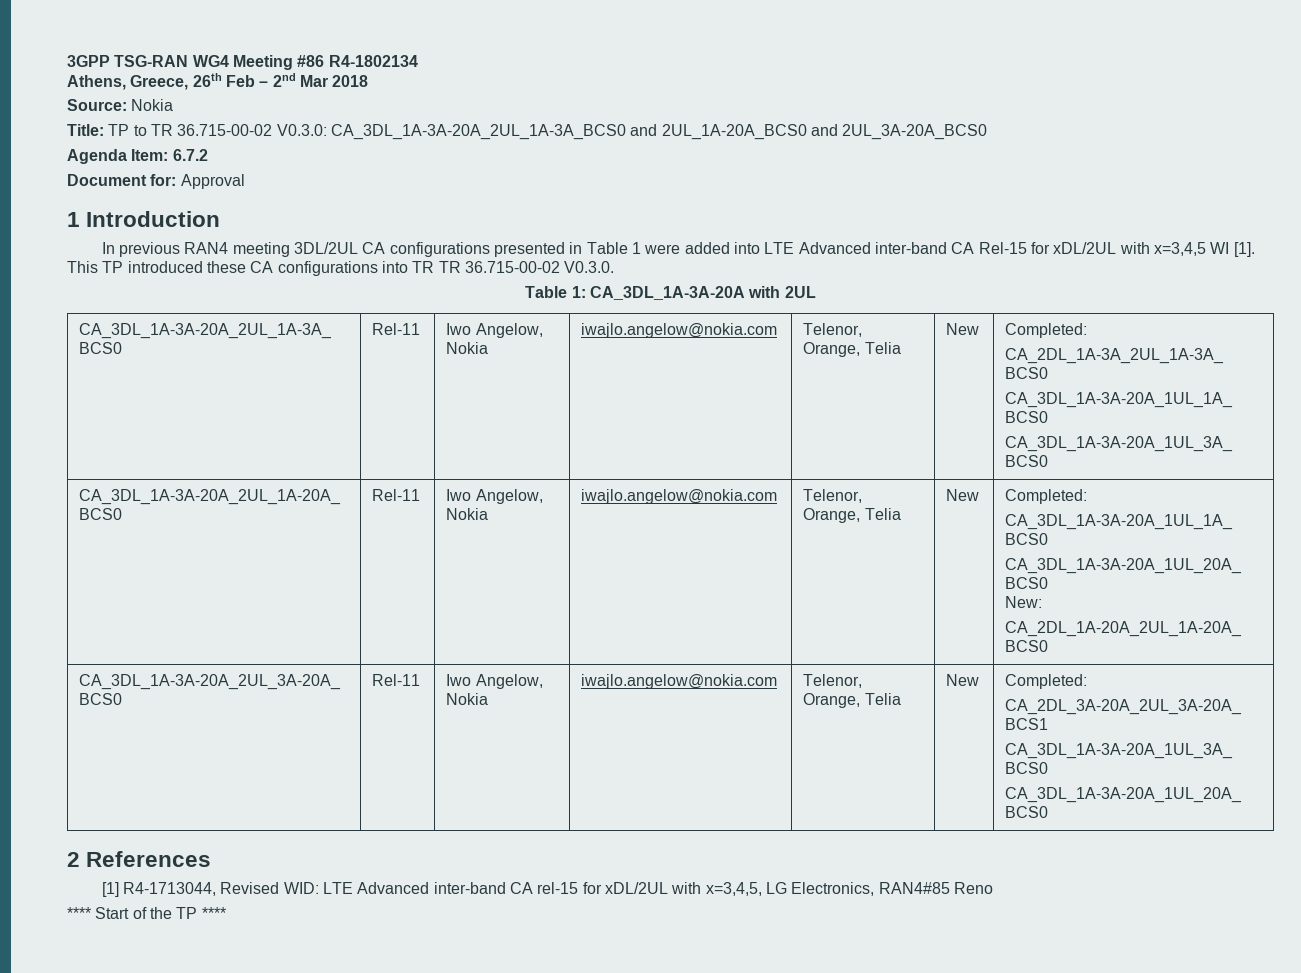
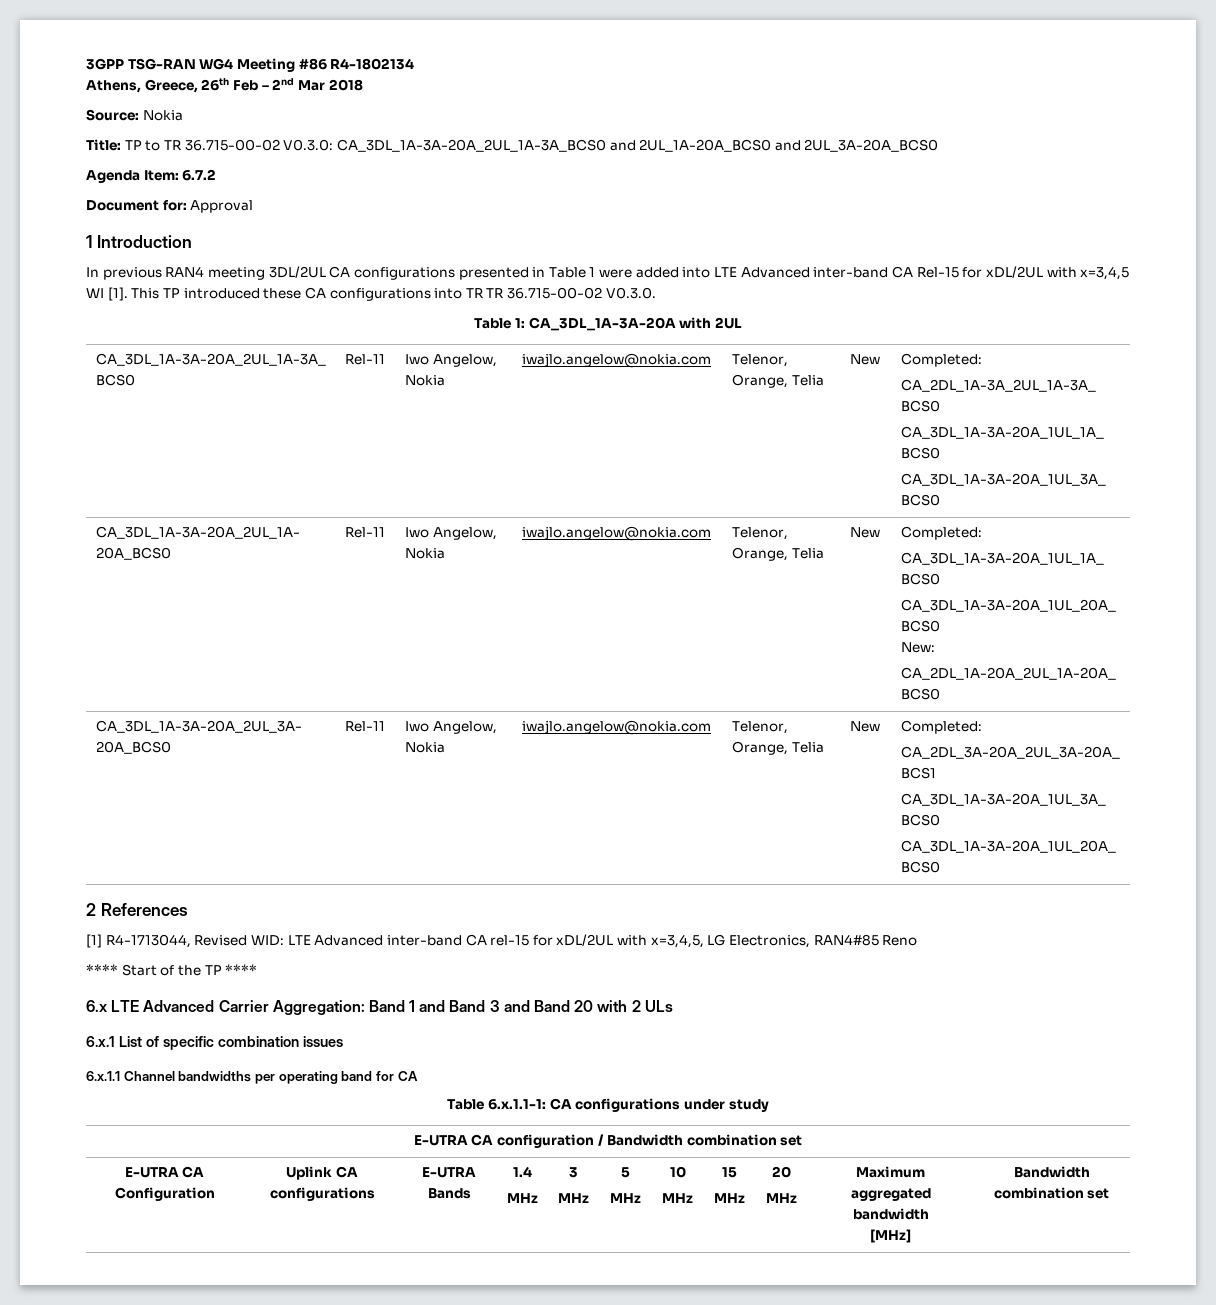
(226, 913) none -> [86,1000,673,1015] [86,1036,343,1050] [86,1071,418,1084] [447,1098,769,1112] [413,1134,803,1148] [124,1166,205,1178] [114,1187,215,1201] [286,1166,358,1180] [269,1187,375,1201] [422,1167,476,1178] [427,1188,471,1199] [512,1166,532,1177] [506,1193,538,1203] [569,1167,578,1178] [558,1193,589,1203] [621,1167,630,1178] [610,1193,641,1203] [669,1166,686,1178] [662,1193,693,1203] [722,1167,737,1178] [714,1193,745,1203] [772,1166,791,1178] [766,1193,797,1203] [856,1166,925,1178] [850,1188,931,1201] [852,1208,929,1220] [870,1229,911,1243] [1013,1166,1090,1178] [993,1187,1110,1199] // 6.x LTE Advanced Carrier Aggregation: Band 1 and Band 3 and Band 20 with 2 ULs // 6.x.1 List of specific combination issues // 6.x.1.1 Channel bandwidths per operating band for CA // Table 6.x.1.1-1: CA configurations under study // E-UTRA CA configuration / Bandwidth combination set // E-UTRA CA Configuration | Uplink CA configurations | E-UTRA Bands | 1.4 // MHz | 3 // MHz | 5 // MHz | 10 // MHz | 15 // MHz | 20 // MHz | Maximum aggregated bandwidth // [MHz] | Bandwidth combination set

